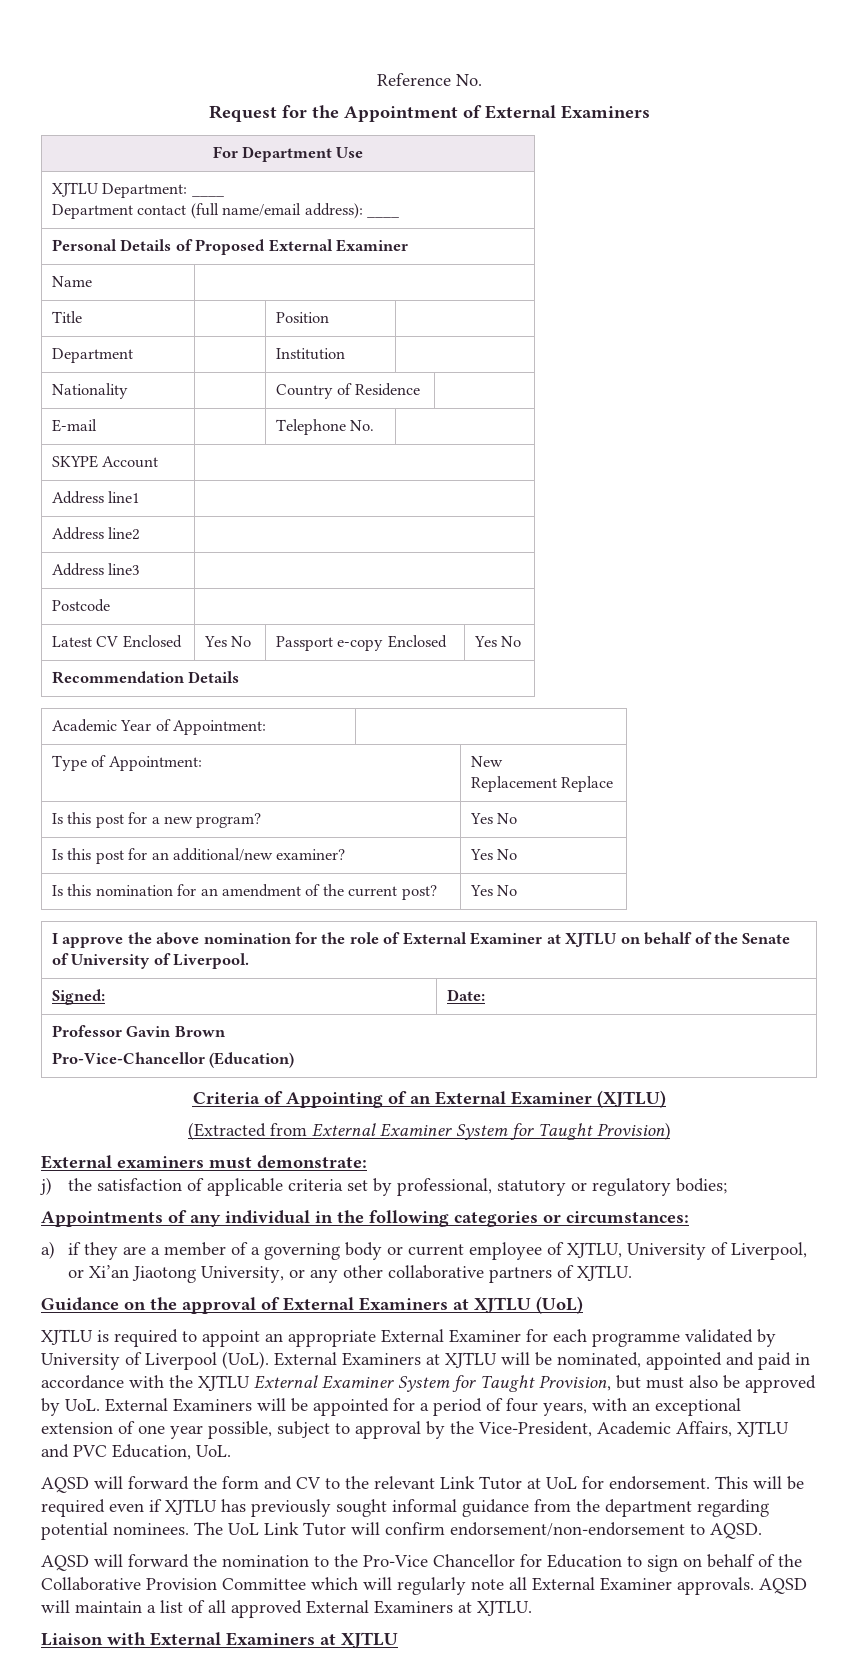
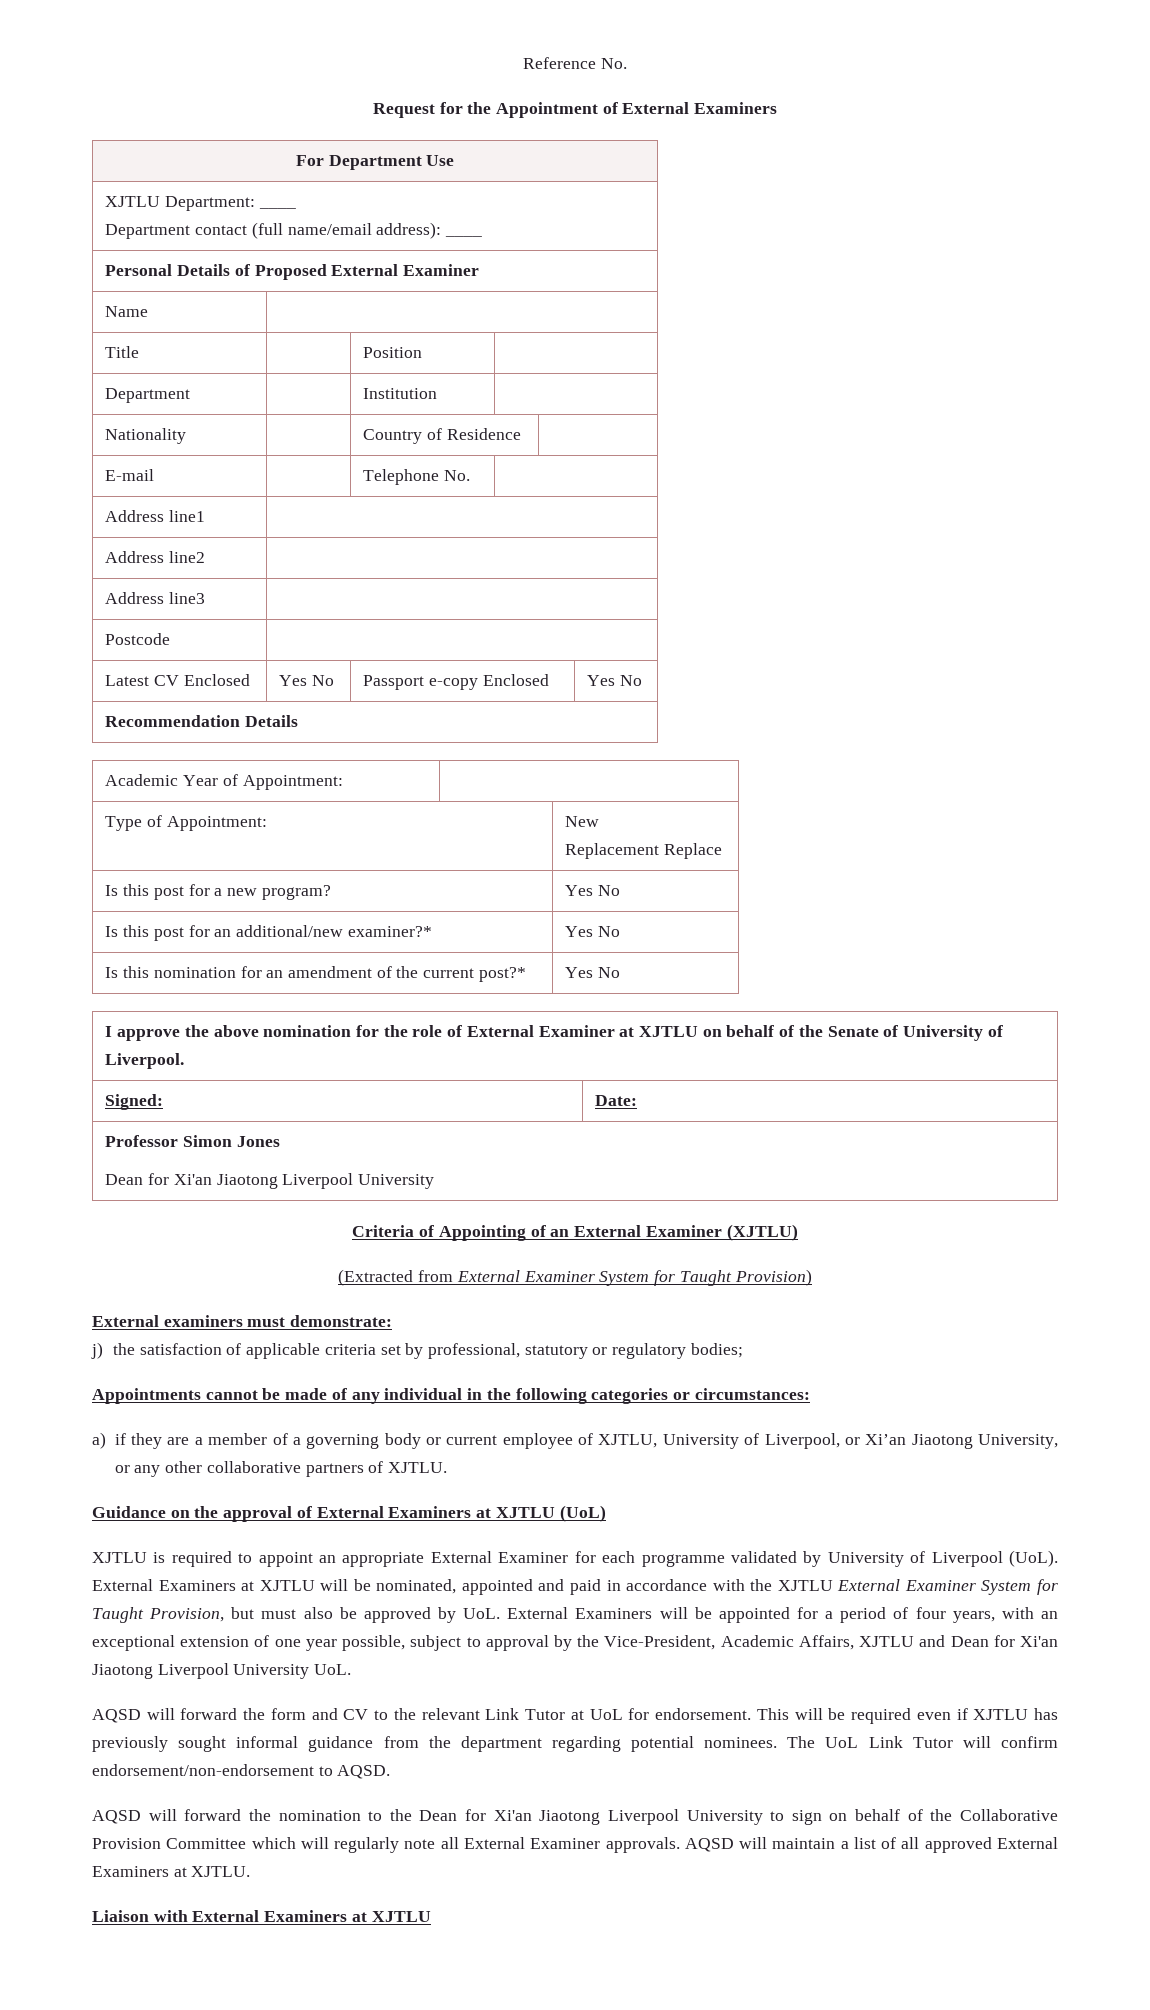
[51,455,159,468] // SKYPE Account | -> (471, 475) none
[276,849,346,860] examiner? -> [347,926,432,937] examiner?*
[401,885,437,900] post? -> [478,967,526,982] post?*
[126,1026,226,1037] [51,1052,295,1068] Gavin Brown // Pro-Vice-Chancellor (Education) -> [183,1135,280,1147] [105,1173,434,1189] Simon Jones // Dean for Xi'an Jiaotong Liverpool University
(163, 1219) none -> [205,1388,328,1400] cannot be made
[73,1444,191,1460] PVC Education, -> [950,1635,1058,1647] [92,1663,310,1679] Dean for Xi'an Jiaotong Liverpool University
[363,1554,622,1568] Pro-Vice Chancellor for Education -> [419,1809,763,1825] Dean for Xi'an Jiaotong Liverpool University

